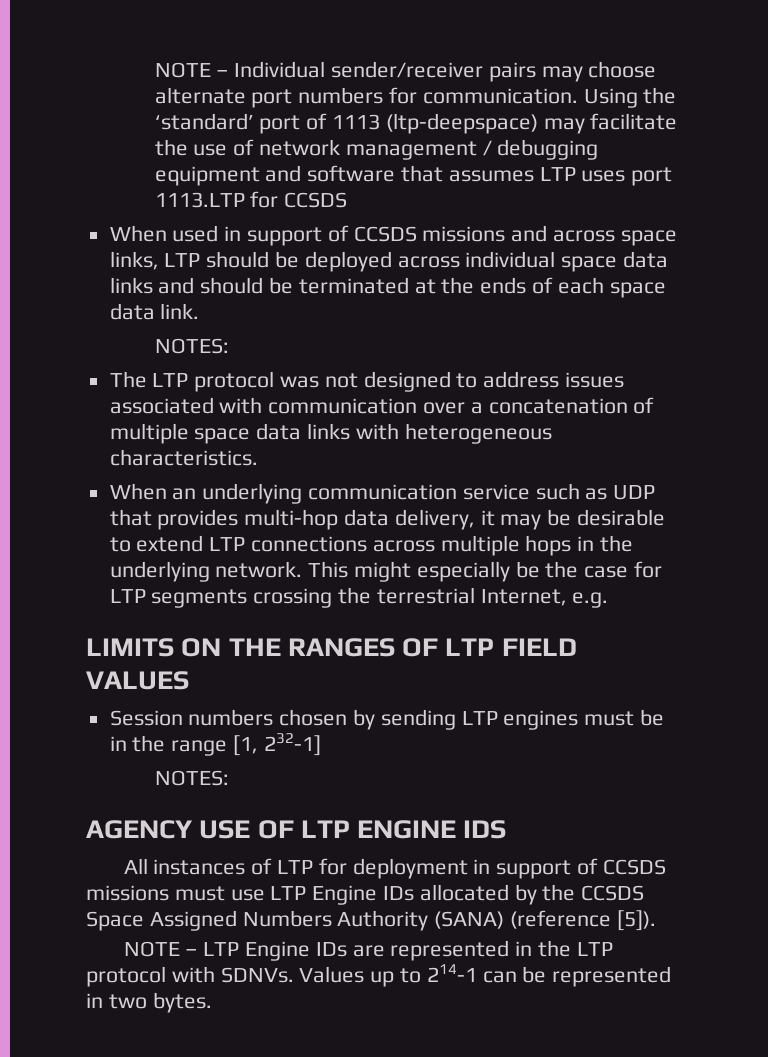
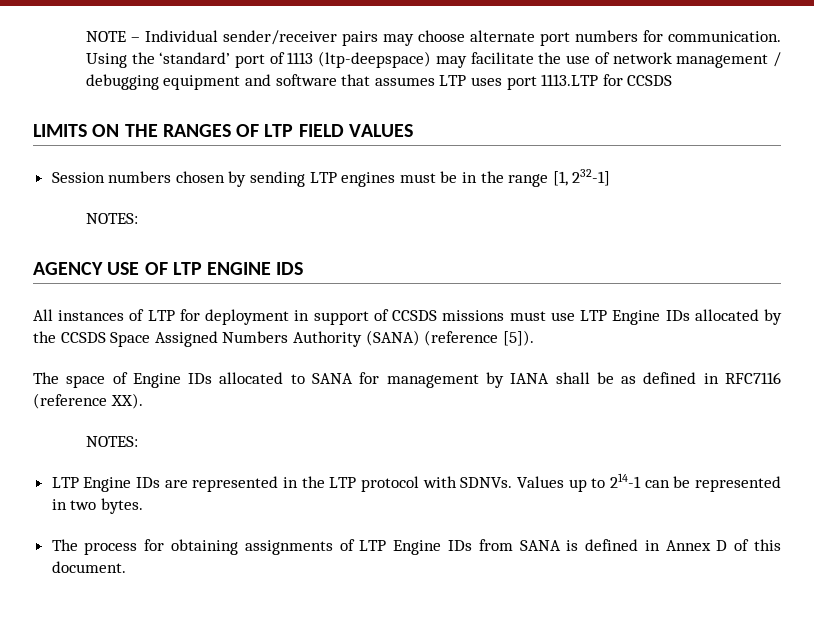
[109,225,677,246] [109,251,669,272] [109,277,666,298] [109,303,200,320] [154,338,229,354] [109,371,625,392] [109,397,655,414] [109,423,552,444] [109,449,258,466] [109,483,656,504] [109,509,666,530] [109,535,634,556] [109,561,663,582] [109,587,609,608] // When used in support of CCSDS missions and across space links, LTP should be deployed across individual space data links and should be terminated at the ends of each space data link. // NOTES: // The LTP protocol was not designed to address issues associated with communication over a concatenation of multiple space data links with heterogeneous characteristics. // When an underlying communication service such as UDP that provides multi-hop data delivery, it may be desirable to extend LTP connections across multiple hops in the underlying network. This might especially be the case for LTP segments crossing the terrestrial Internet, e.g. -> (673, 80) none
[123,941,198,957] NOTE – -> [33,372,781,388] [33,393,143,409] [85,436,138,447] The space of Engine IDs allocated to SANA for management by IANA shall be as defined in RFC7116 (reference XX). // NOTES: //
(212, 1002) none -> [51,539,781,555] [51,561,126,573] // The process for obtaining assignments of LTP Engine IDs from SANA is defined in Annex D of this document.

